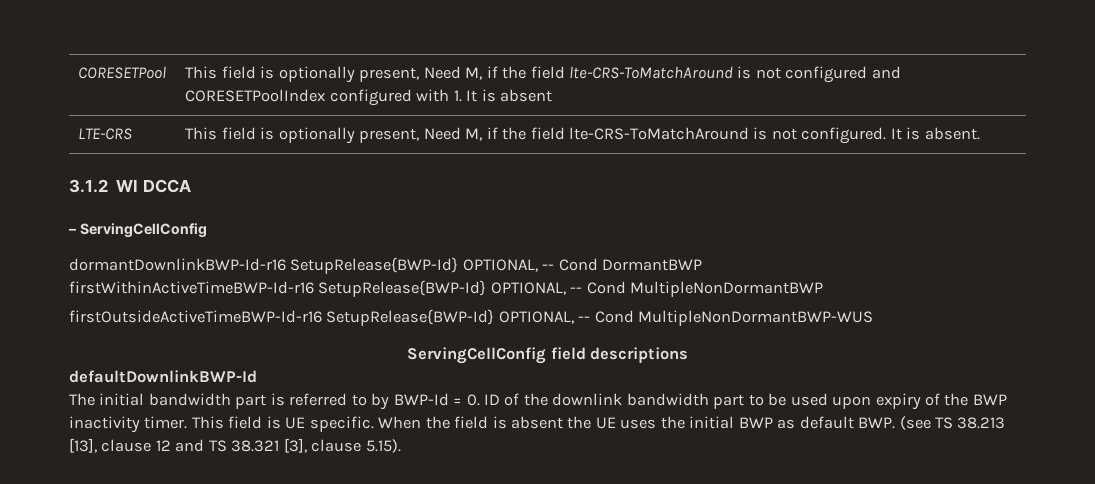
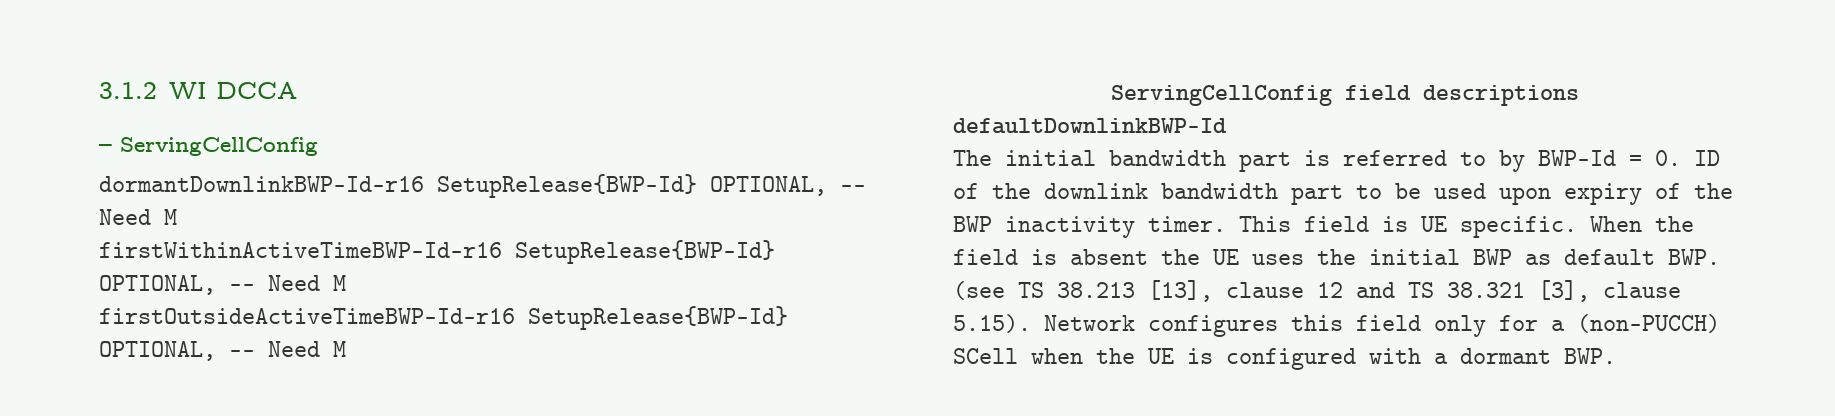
[78,66,167,79] [185,66,901,83] [185,89,553,106] [78,128,133,140] [185,127,980,144] CORESETPool | This field is optionally present, Need M, if the field lte-CRS-ToMatchAround is not configured and CORESETPoolIndex configured with 1. It is absent // LTE-CRS | This field is optionally present, Need M, if the field lte-CRS-ToMatchAround is not configured. It is absent. // -> (99, 90) none
[558,258,703,271] Cond DormantBWP -> [99,209,177,225] Need M
[586,281,824,297] Cond MultipleNonDormantBWP -> [268,275,346,291] Need M
[594,310,874,326] Cond MultipleNonDormantBWP-WUS -> [268,341,346,357] Need M
(401, 446) none -> [1044,314,1720,337] [953,348,1616,370] Network configures this field only for a (non-PUCCH) SCell when the UE is configured with a dormant BWP.

